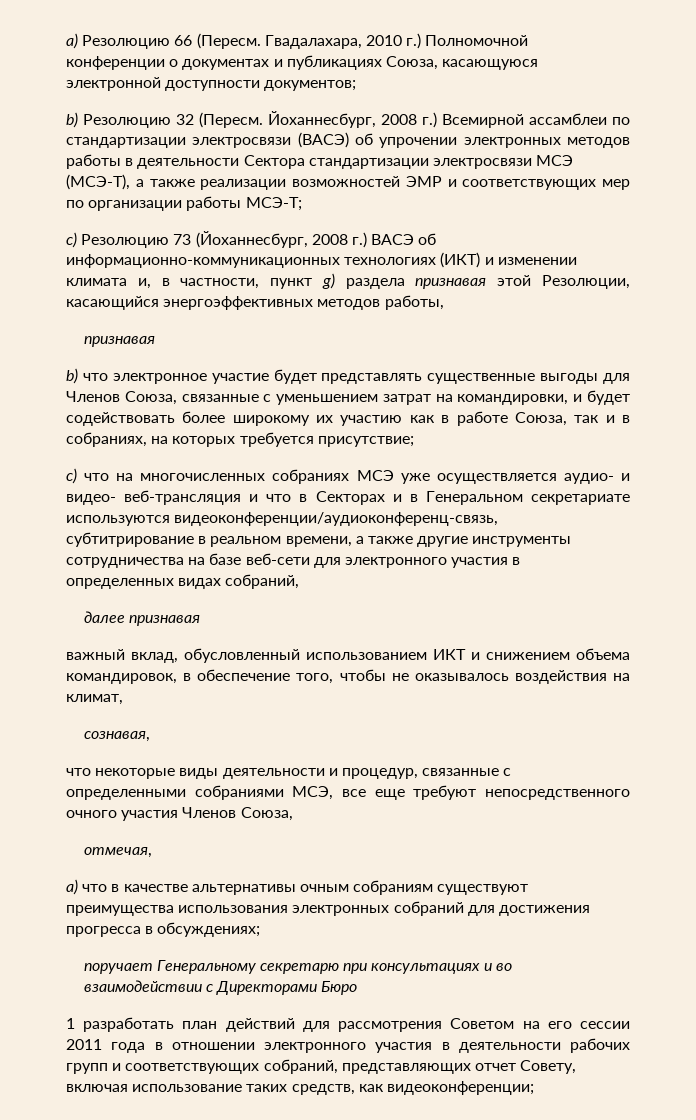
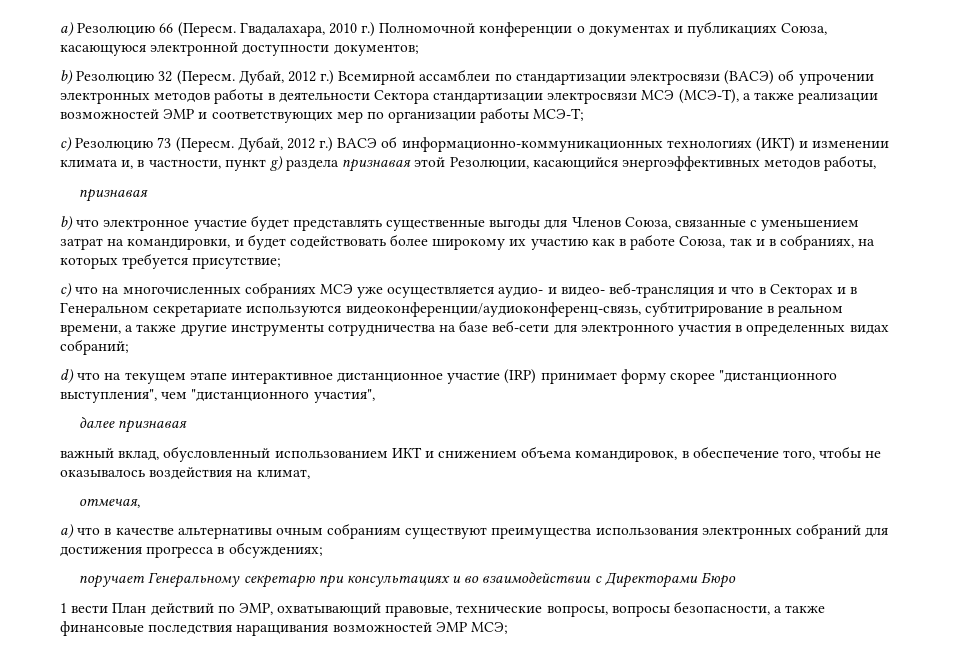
[268,111,417,128] Йоханнесбург, 2008 -> [238,69,316,85] Дубай, 2012
[195,231,348,248] (Йоханнесбург, 2008 -> [175,136,315,152] (Пересм. Дубай, 2012
[225,574,300,589] собраний, -> [60,339,129,355] [60,369,838,384] [60,389,375,403] собраний; // d) что на текущем этапе интерактивное дистанционное участие (IRP) принимает форму скорее "дистанционного выступления", чем "дистанционного участия",
[83,731,150,742] [66,768,512,779] [66,785,630,800] [66,807,293,821] // сознавая, // что некоторые виды деятельности и процедур, связанные с определенными собраниями МСЭ, все еще требуют непосредственного очного участия Членов Союза, -> (310, 474) none
[83,1017,630,1032] [66,1038,630,1053] [66,1059,577,1074] [66,1081,534,1095] разработать план действий для рассмотрения Советом на его сессии 2011 года в отношении электронного участия в деятельности рабочих групп и соответствующих собраний, представляющих отчет Совету, включая использование таких средств, как видеоконференции; -> [71,601,826,617] [60,621,508,636] вести План действий по ЭМР, охватывающий правовые, технические вопросы, вопросы безопасности, а также финансовые последствия наращивания возможностей ЭМР МСЭ;

